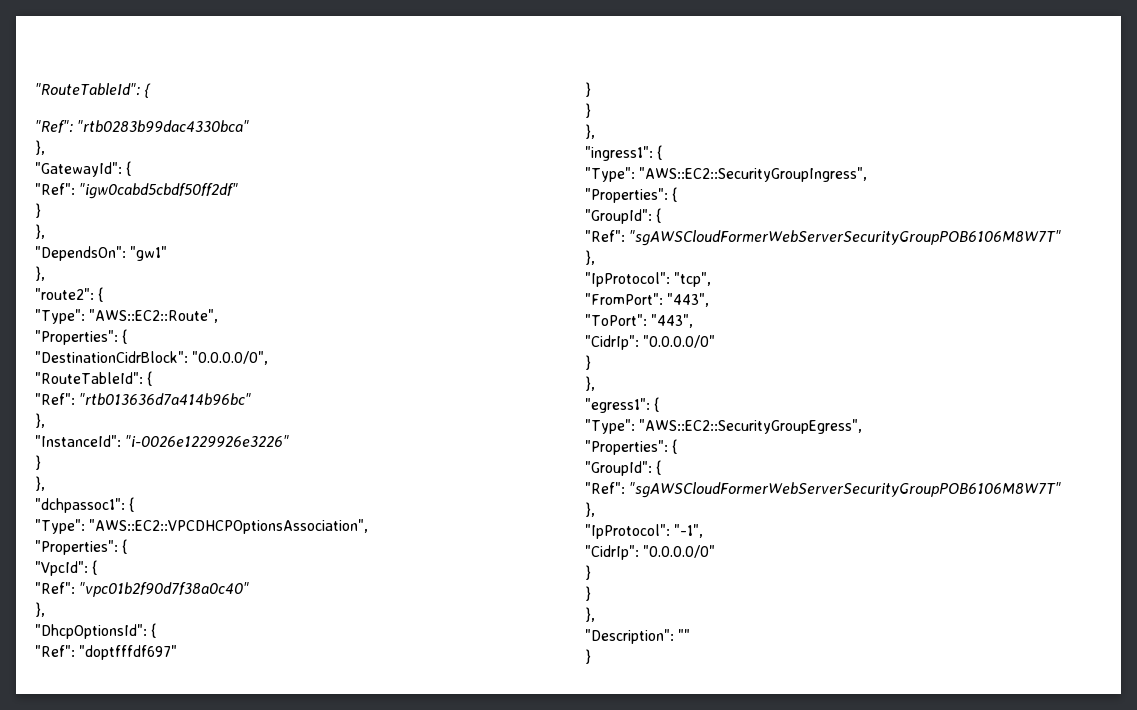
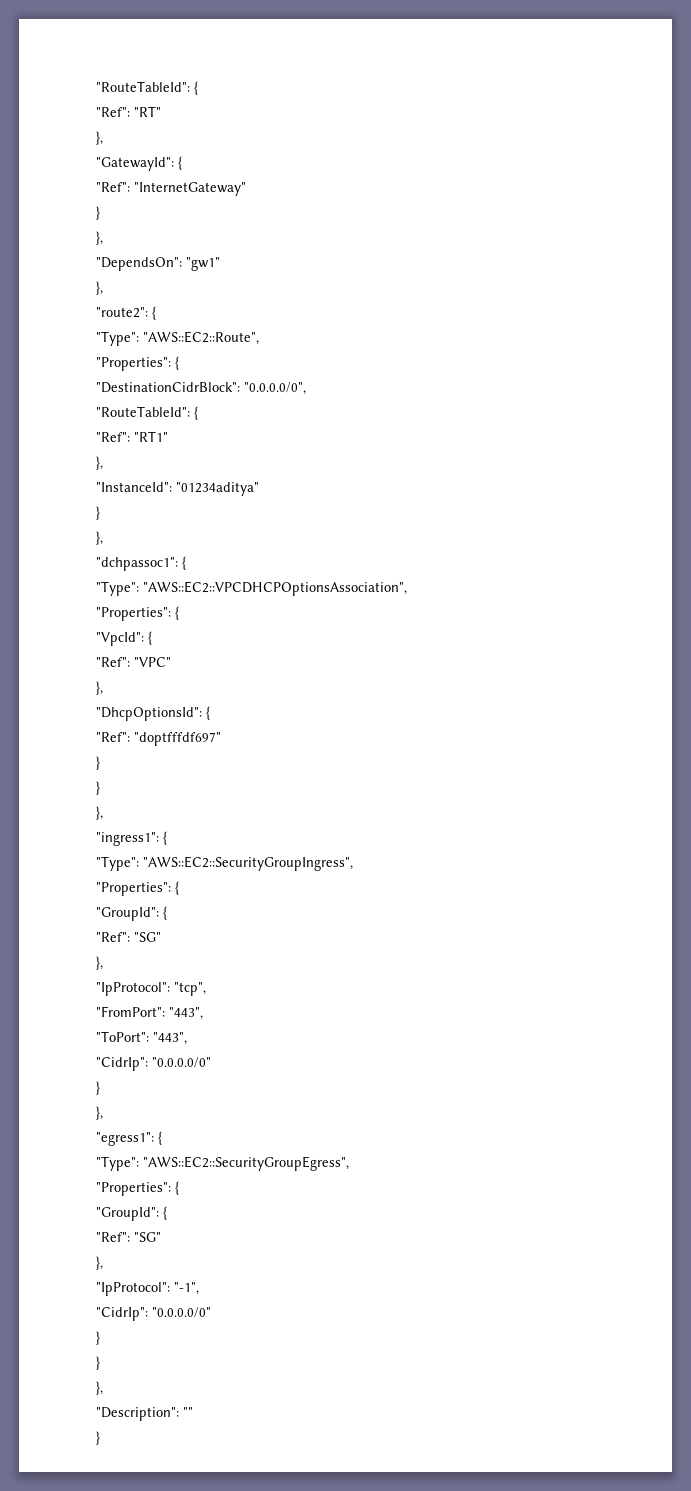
[35,83,152,98] [35,120,250,133] "RouteTableId": { // "Ref": "rtb0283b99dac4330bca" -> [96,81,198,95] [96,106,161,117] "RouteTableId": { // "Ref": "RT"
[79,183,239,199] "igw0cabd5cbdf50ff2df" -> [134,182,246,196] "InternetGateway"
[79,393,252,405] "rtb013636d7a414b96bc" -> [134,431,168,442] "RT1"
[125,435,290,447] "i-0026e1229926e3226" -> [176,482,259,496] "01234aditya"
[79,582,250,597] "vpc01b2f90d7f38a0c40" -> [134,657,171,667] "VPC"
[629,230,1062,246] "sgAWSCloudFormerWebServerSecurityGroupPOB6106M8W7T" -> [134,932,161,942] "SG"
[629,482,1062,498] "sgAWSCloudFormerWebServerSecurityGroupPOB6106M8W7T" -> [134,1232,161,1242] "SG"

